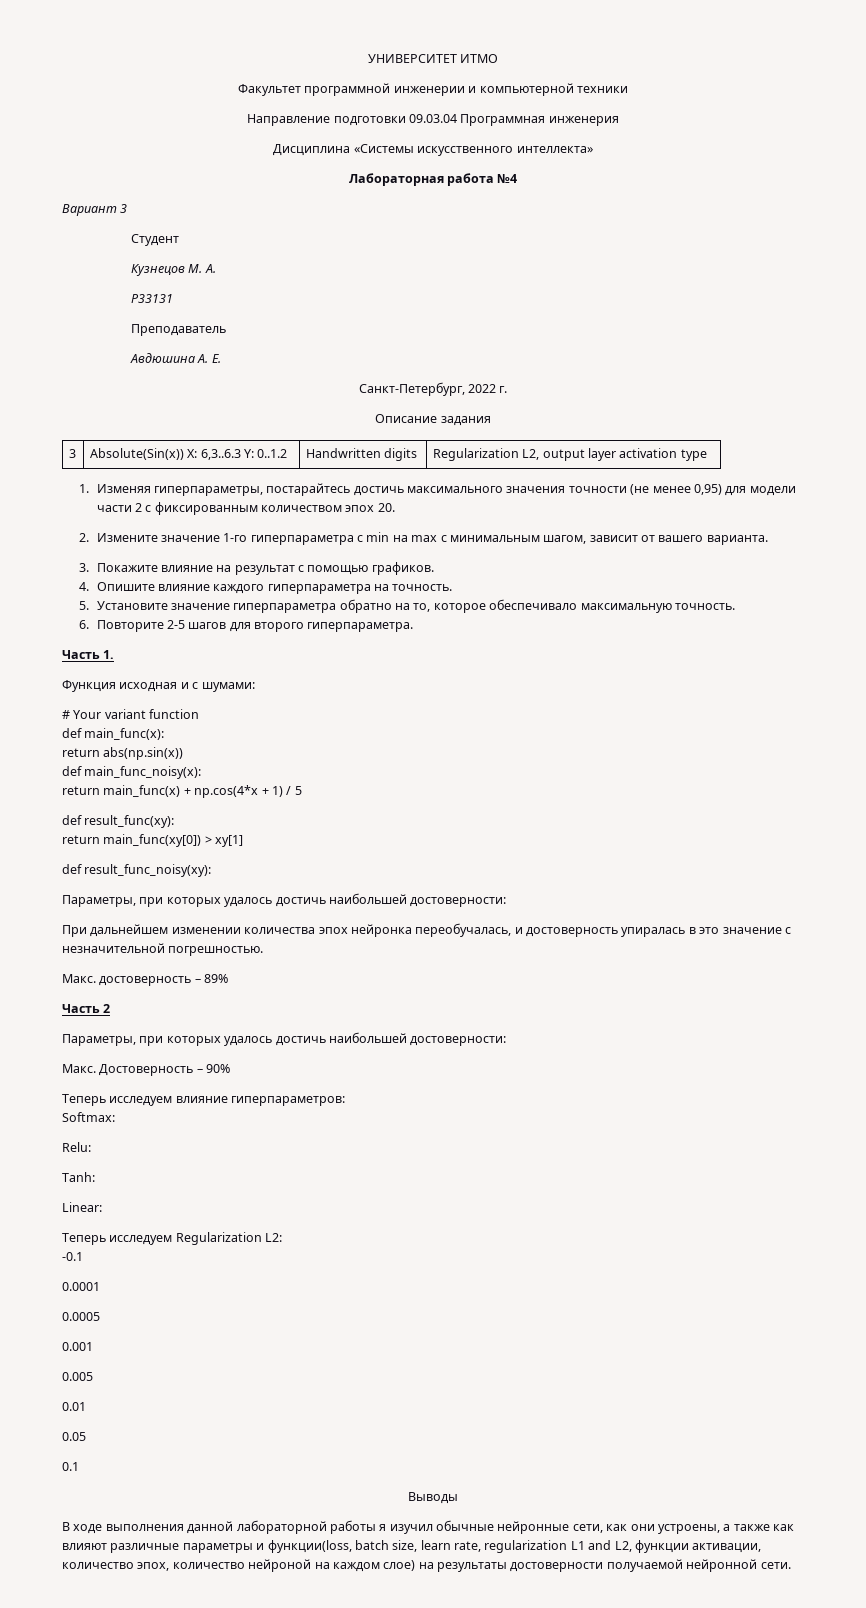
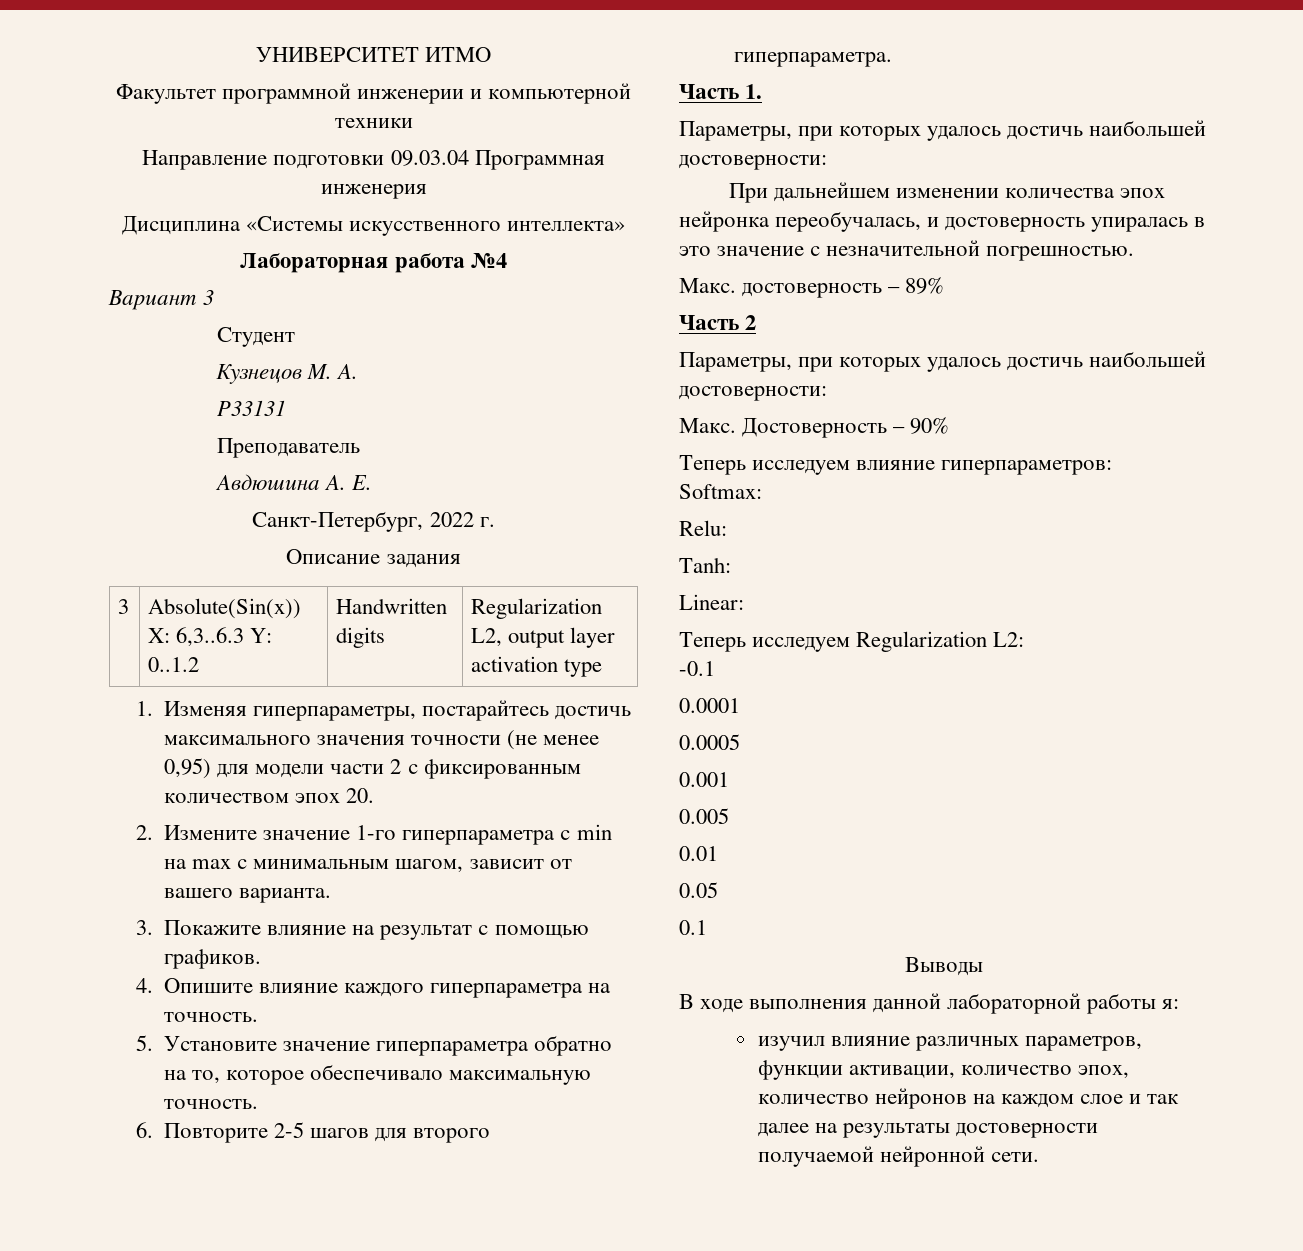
[62,680,255,692] [62,709,200,719] [62,728,165,740] [62,747,184,760] [62,766,202,779] [62,785,302,798] [62,815,175,828] [62,834,244,847] [62,864,212,877] // Функция исходная и с шумами: // # Your variant function // def main_func(x): // return abs(np.sin(x)) // def main_func_noisy(x): // return main_func(x) + np.cos(4*x + 1) / 5 // def result_func(xy): // return main_func(xy[0]) > xy[1] // def result_func_noisy(xy): -> (763, 91) none
[379,1520,794,1534] [62,1540,632,1553] я изучил обычные нейронные сети, как они устроены, а также как влияют различные параметры и функции(loss, batch size, learn rate, regularization L1 and L2, -> [1162,999,1180,1009] [757,1036,1142,1051] я: // изучил влияние различных параметров,
[248,1559,312,1572] нейроной -> [874,1088,967,1109] нейронов
[383,1560,416,1571] слое) -> [1079,1094,1179,1104] [757,1123,809,1137] слое и так далее

